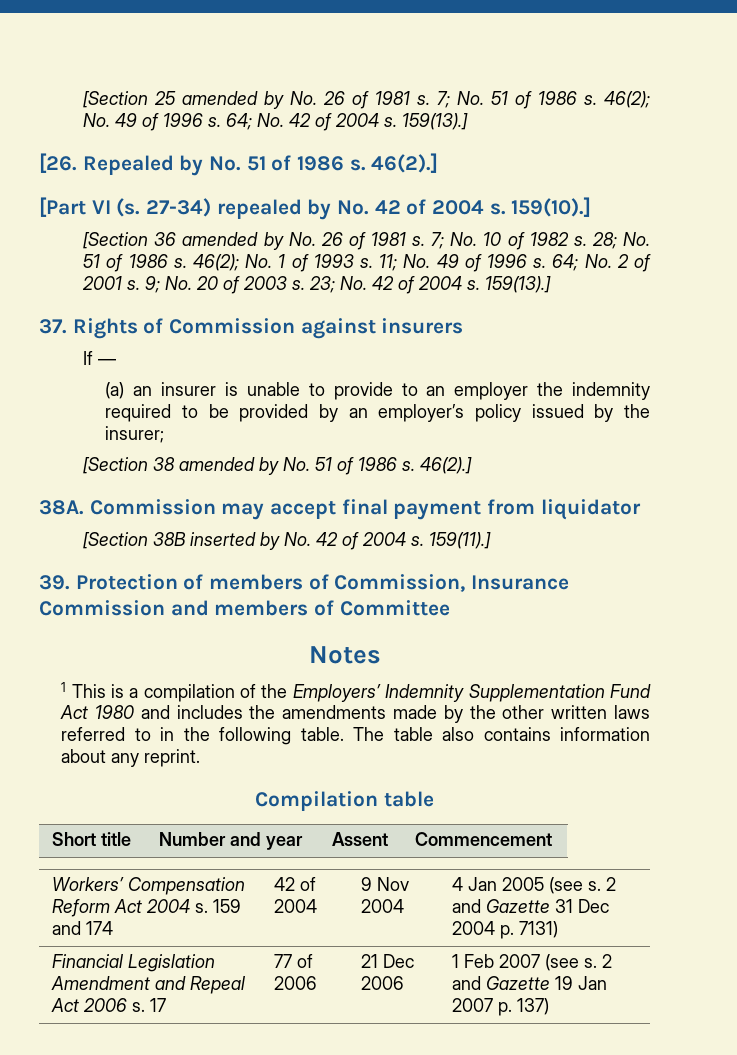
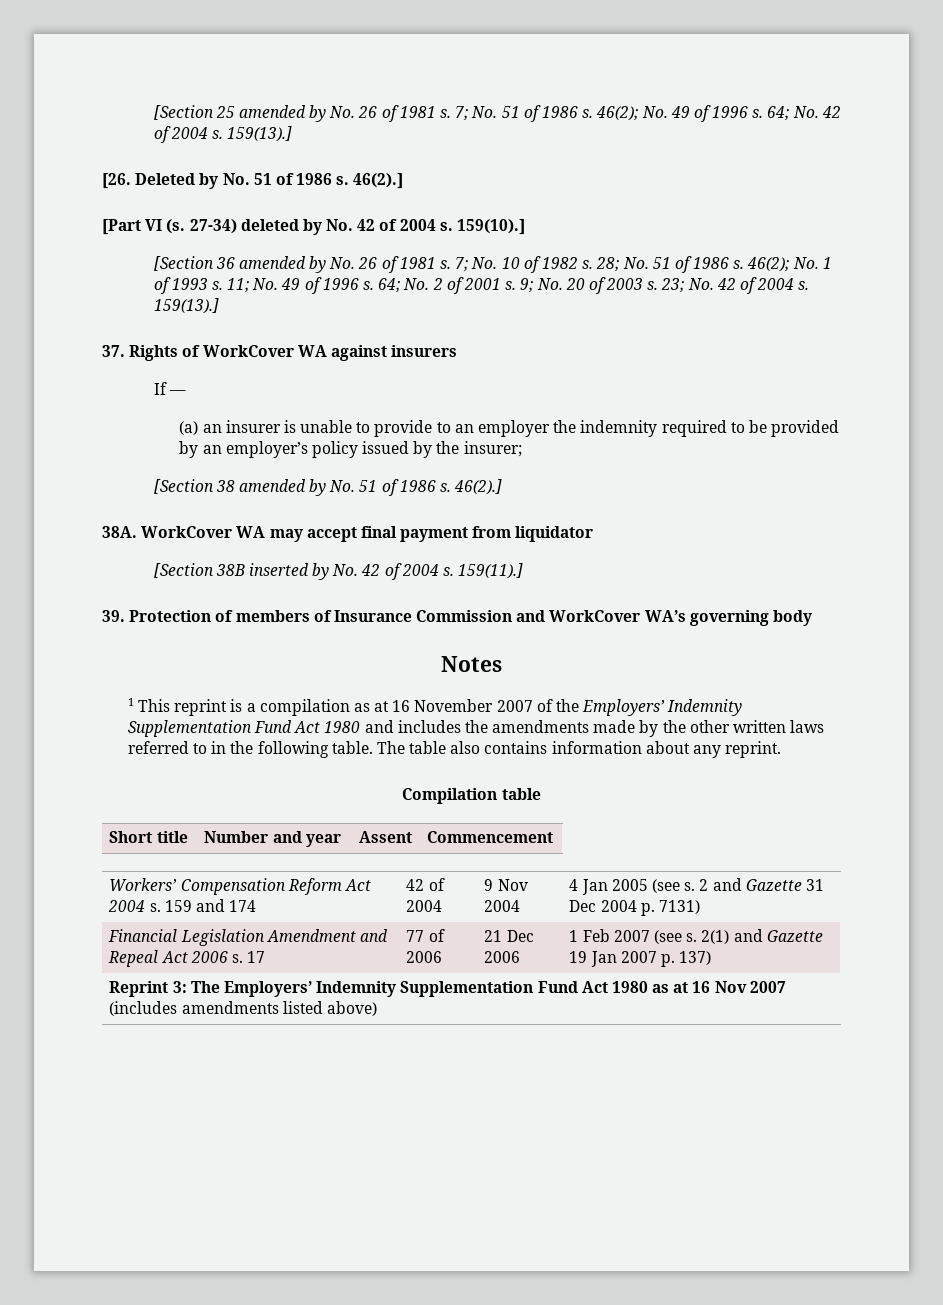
[82,155,174,175] Repealed -> [135,173,196,185] Deleted
[216,199,302,219] repealed -> [240,219,299,231] deleted
[169,318,296,334] Commission -> [202,345,327,357] WorkCover WA
[89,499,216,515] Commission -> [141,526,266,538] WorkCover WA
[334,574,466,592] Commission, -> (332, 616) none
[214,600,450,616] members of Committee -> [549,610,813,626] WorkCover WA’s governing body
(106, 691) none -> [174,699,228,716] reprint
(235, 693) none -> [353,699,533,712] as at 16 November 2007
[602,954,613,968] 2 -> [701,930,730,944] 2(1)
(550, 1006) none -> [109,981,786,997] [109,1001,378,1016] // Reprint 3: The Employers’ Indemnity Supplementation Fund Act 1980 as at 16 Nov 2007 (includes amendments listed above)

